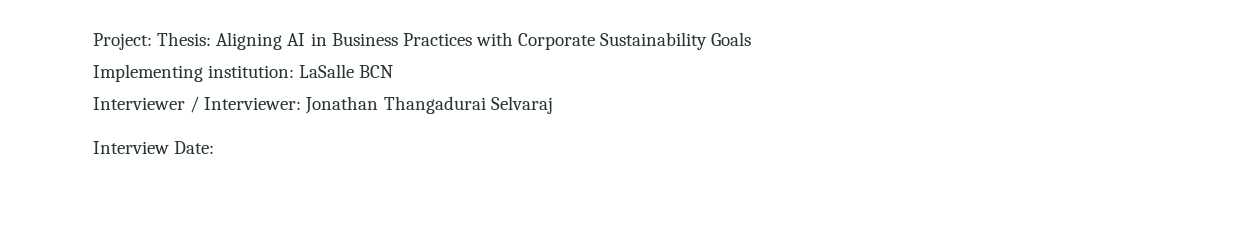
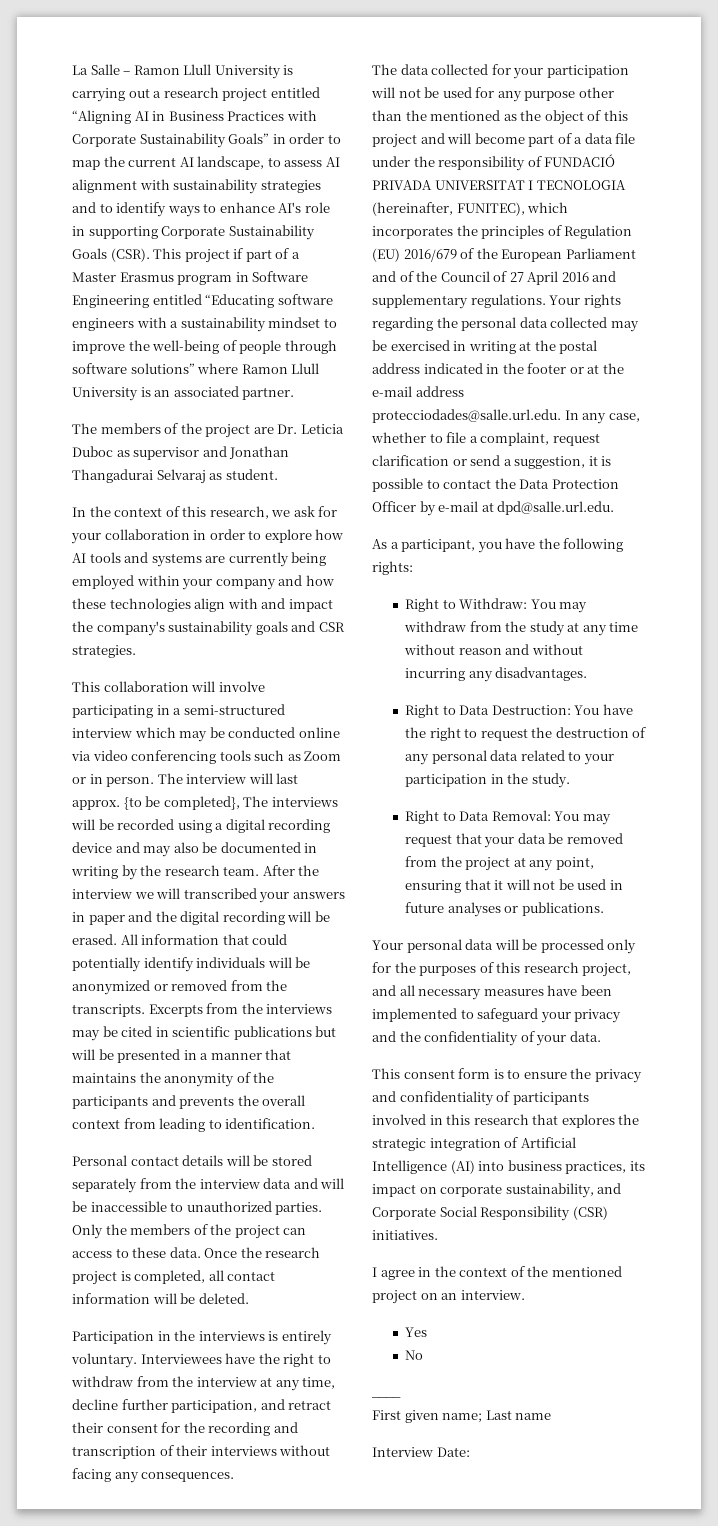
[93,32,283,50] Project: Thesis: Aligning -> [72,64,294,79] [72,87,320,102] [72,110,131,124] La Salle – Ramon Llull University is carrying out a research project entitled “Aligning
[711,32,752,46] [93,64,394,82] [93,96,553,114] Goals // Implementing institution: LaSalle BCN // Interviewer / Interviewer: Jonathan Thangadurai Selvaraj -> [228,133,341,144] [72,156,340,170] [72,179,321,194] [72,202,330,217] [72,225,315,240] [72,248,300,263] [72,271,309,285] [72,294,333,308] [72,317,337,332] [72,340,337,354] [72,363,320,374] [72,386,295,401] [72,423,344,438] [72,446,290,460] [72,469,278,484] [72,506,338,519] [71,529,344,544] [72,552,327,567] [72,575,334,590] [72,598,333,612] [72,621,345,636] [72,645,136,658] [72,681,265,692] [72,704,285,718] [72,727,340,742] [71,750,342,764] [72,773,299,787] [72,796,338,810] [71,819,331,833] [72,842,318,857] [71,865,320,880] [72,888,345,903] [72,911,330,925] [72,934,288,945] [72,957,311,972] [72,980,288,995] [72,1003,333,1017] [72,1026,337,1041] [71,1049,292,1063] [72,1072,275,1087] [72,1095,306,1109] [72,1118,316,1132] [72,1155,312,1166] [72,1178,345,1193] [72,1201,323,1215] [72,1224,307,1239] [72,1247,321,1258] [72,1270,276,1285] [72,1293,249,1304] [72,1330,332,1345] [71,1353,331,1368] [71,1376,336,1391] [72,1399,332,1413] [72,1422,298,1436] [72,1445,331,1459] [72,1468,235,1483] [372,64,629,79] [371,87,614,102] [372,110,628,125] [372,133,636,148] [372,154,616,171] [372,180,626,190] [372,202,569,216] [372,225,633,239] [372,248,636,262] [372,271,617,285] [372,294,621,309] [372,317,639,332] [372,340,598,354] [372,363,624,374] [372,386,464,397] [372,409,640,424] [371,432,600,446] [372,455,612,469] [372,478,619,492] [372,501,615,516] [372,538,624,553] [372,561,413,575] [405,598,588,613] [404,621,639,636] [404,644,583,655] [405,667,588,682] [405,704,633,718] [405,727,647,741] [405,750,614,765] [405,773,570,788] [405,810,611,825] [405,833,623,848] [405,856,594,871] [405,879,623,893] [405,902,604,917] [372,939,637,954] [372,962,632,977] [372,985,612,1000] [372,1008,622,1023] [372,1031,601,1046] [372,1068,642,1083] [372,1091,589,1106] [372,1114,640,1128] [372,1137,576,1151] [372,1160,645,1174] [372,1183,622,1198] [372,1206,608,1221] [372,1230,438,1240] [372,1266,622,1280] [372,1290,525,1304] [405,1327,428,1337] [405,1350,424,1360] [371,1397,401,1398] [372,1410,552,1423] Goals” in order to map the current AI landscape, to assess AI alignment with sustainability strategies and to identify ways to enhance AI's role in supporting Corporate Sustainability Goals (CSR). This project if part of a Master Erasmus program in Software Engineering entitled “Educating software engineers with a sustainability mindset to improve the well-being of people through software solutions” where Ramon Llull University is an associated partner. // The members of the project are Dr. Leticia Duboc as supervisor and Jonathan Thangadurai Selvaraj as student. // In the context of this research, we ask for your collaboration in order to explore how AI tools and systems are currently being employed within your company and how these technologies align with and impact the company's sustainability goals and CSR strategies. // This collaboration will involve participating in a semi-structured interview which may be conducted online via video conferencing tools such as Zoom or in person. The interview will last approx. {to be completed}, The interviews will be recorded using a digital recording device and may also be documented in writing by the research team. After the interview we will transcribed your answers in paper and the digital recording will be erased. All information that could potentially identify individuals will be anonymized or removed from the transcripts. Excerpts from the interviews may be cited in scientific publications but will be presented in a manner that maintains the anonymity of the participants and prevents the overall context from leading to identification. // Personal contact details will be stored separately from the interview data and will be inaccessible to unauthorized parties. Only the members of the project can access to these data. Once the research project is completed, all contact information will be deleted. // Participation in the interviews is entirely voluntary. Interviewees have the right to withdraw from the interview at any time, decline further participation, and retract their consent for the recording and transcription of their interviews without facing any consequences. // The data collected for your participation will not be used for any purpose other than the mentioned as the object of this project and will become part of a data file under the responsibility of FUNDACIÓ PRIVADA UNIVERSITAT I TECNOLOGIA (hereinafter, FUNITEC), which incorporates the principles of Regulation (EU) 2016/679 of the European Parliament and of the Council of 27 April 2016 and supplementary regulations. Your rights regarding the personal data collected may be exercised in writing at the postal address indicated in the footer or at the e-mail address protecciodades@salle.url.edu. In any case, whether to file a complaint, request clarification or send a suggestion, it is possible to contact the Data Protection Officer by e-mail at dpd@salle.url.edu. // As a participant, you have the following rights: // Right to Withdraw: You may withdraw from the study at any time without reason and without incurring any disadvantages. // Right to Data Destruction: You have the right to request the destruction of any personal data related to your participation in the study. // Right to Data Removal: You may request that your data be removed from the project at any point, ensuring that it will not be used in future analyses or publications. // Your personal data will be processed only for the purposes of this research project, and all necessary measures have been implemented to safeguard your privacy and the confidentiality of your data. // This consent form is to ensure the privacy and confidentiality of participants involved in this research that explores the strategic integration of Artificial Intelligence (AI) into business practices, its impact on corporate sustainability, and Corporate Social Responsibility (CSR) initiatives. // I agree in the context of the mentioned project on an interview. // Yes // No // ____ // First given name; Last name

